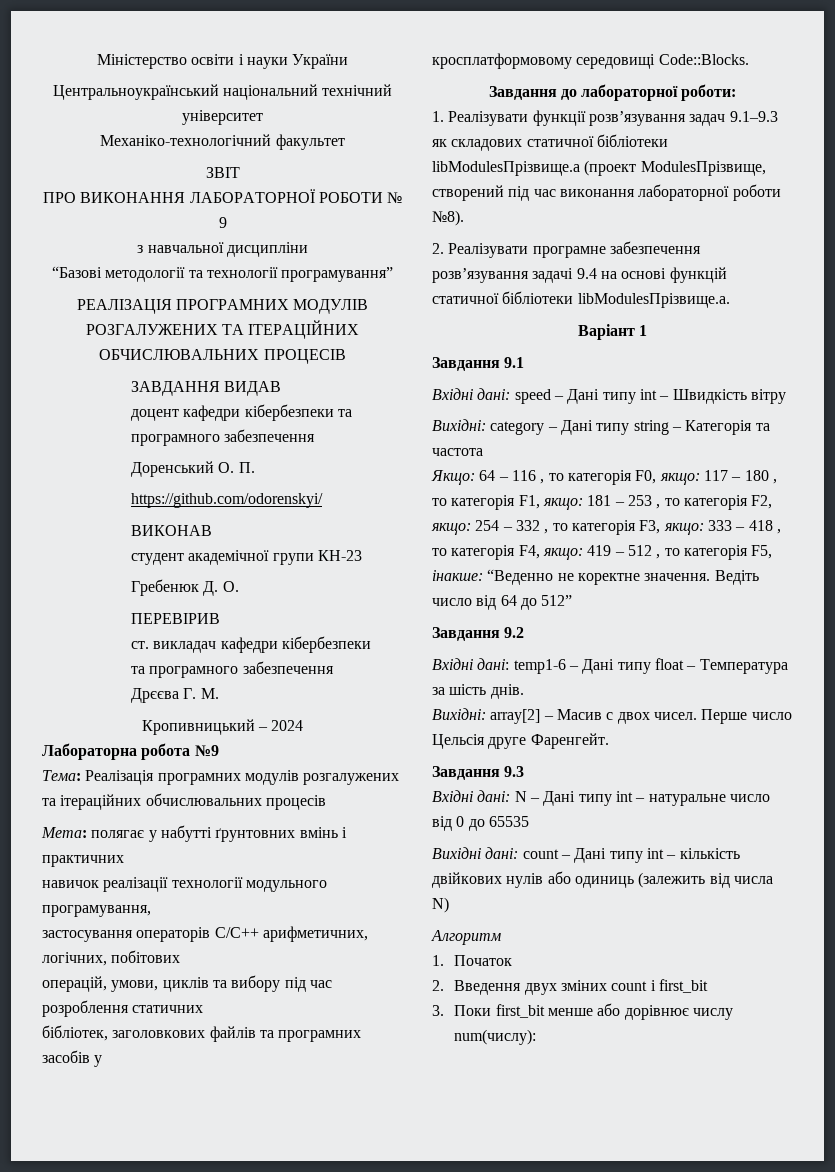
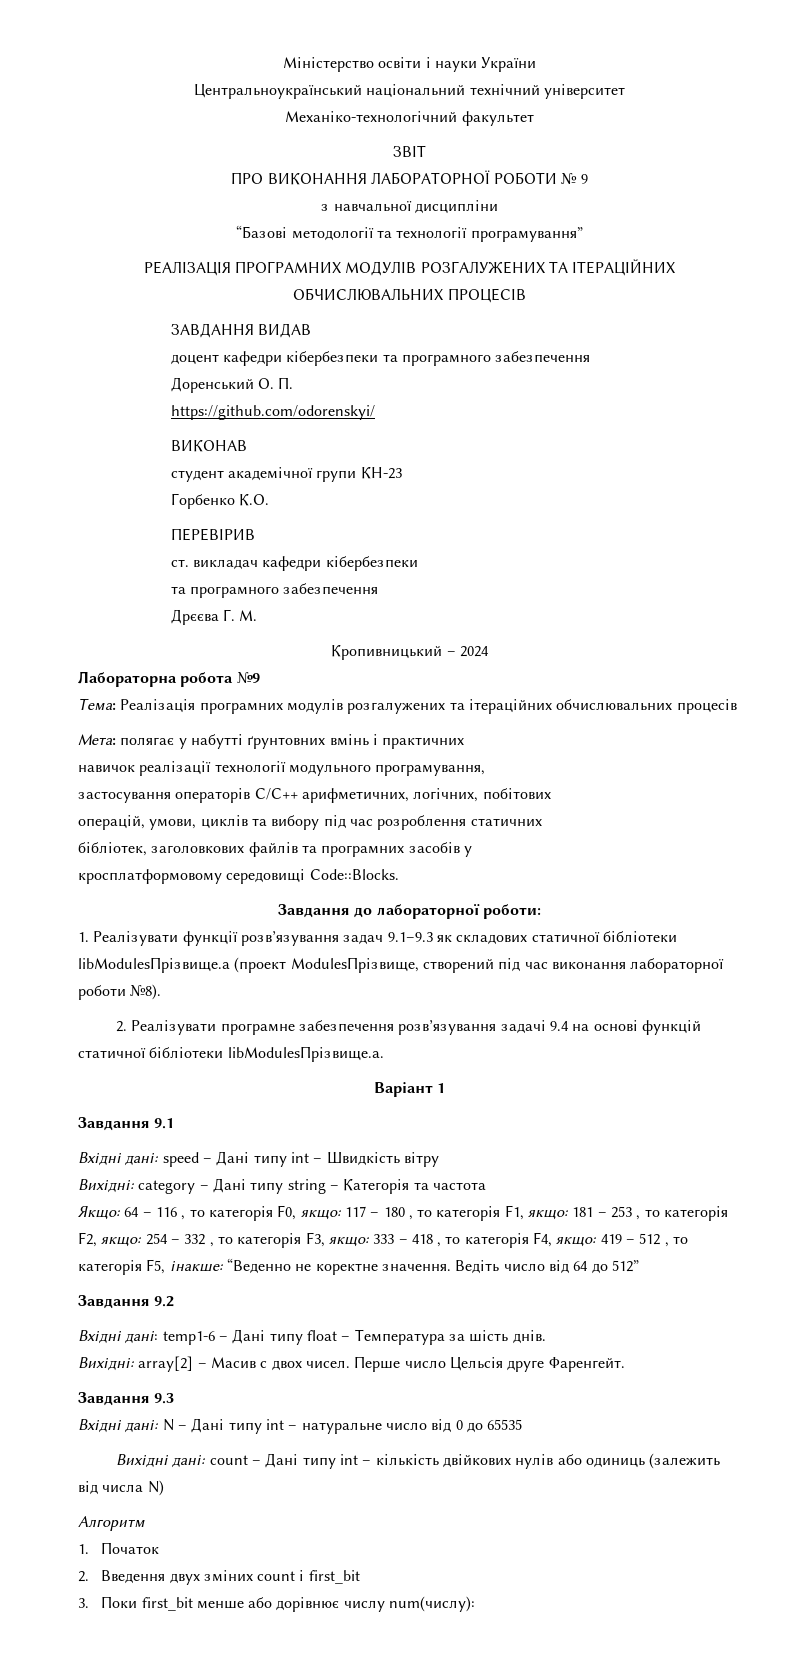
[130,579,239,596] Гребенюк Д. О. -> [170,493,270,509] Горбенко К.О.

